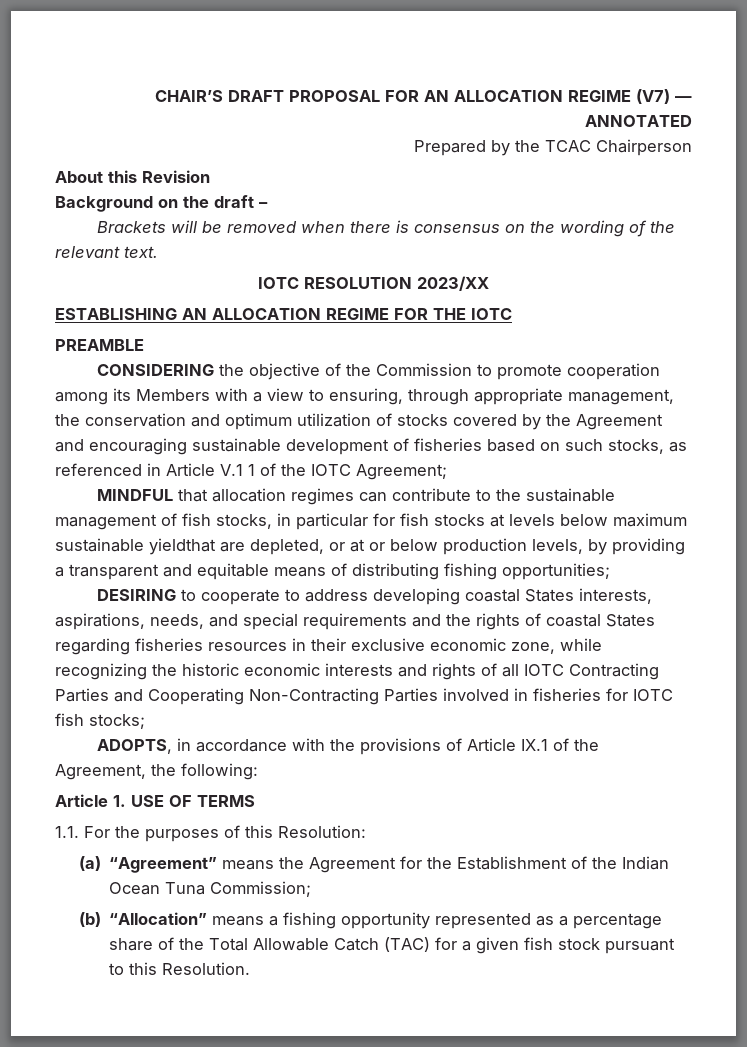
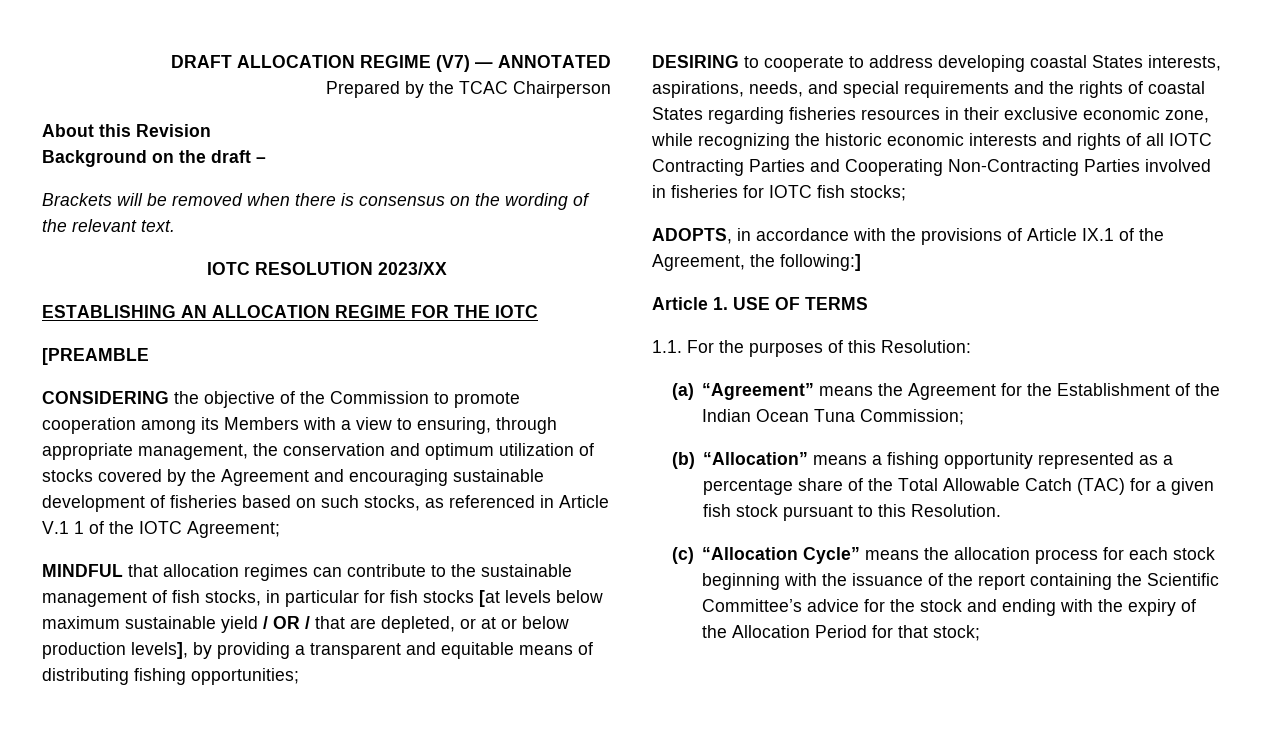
[155,90,449,102] CHAIR’S DRAFT PROPOSAL FOR AN -> [171,55,232,68] DRAFT
[55,339,144,351] PREAMBLE -> [42,348,149,365] [PREAMBLE
[490,514,505,527] at -> [479,590,500,607] [at
[149,538,216,555] yieldthat -> [221,616,345,633] yield / OR / that
[532,539,583,554] levels, -> [131,642,188,659] levels],
[181,763,258,780] following: -> [780,254,861,271] following:]
(250, 968) none -> [671,547,1216,564] [702,573,1220,590] [702,599,1197,616] [702,625,981,641] // (c) “Allocation Cycle” means the allocation process for each stock beginning with the issuance of the report containing the Scientific Committee’s advice for the stock and ending with the expiry of the Allocation Period for that stock;

